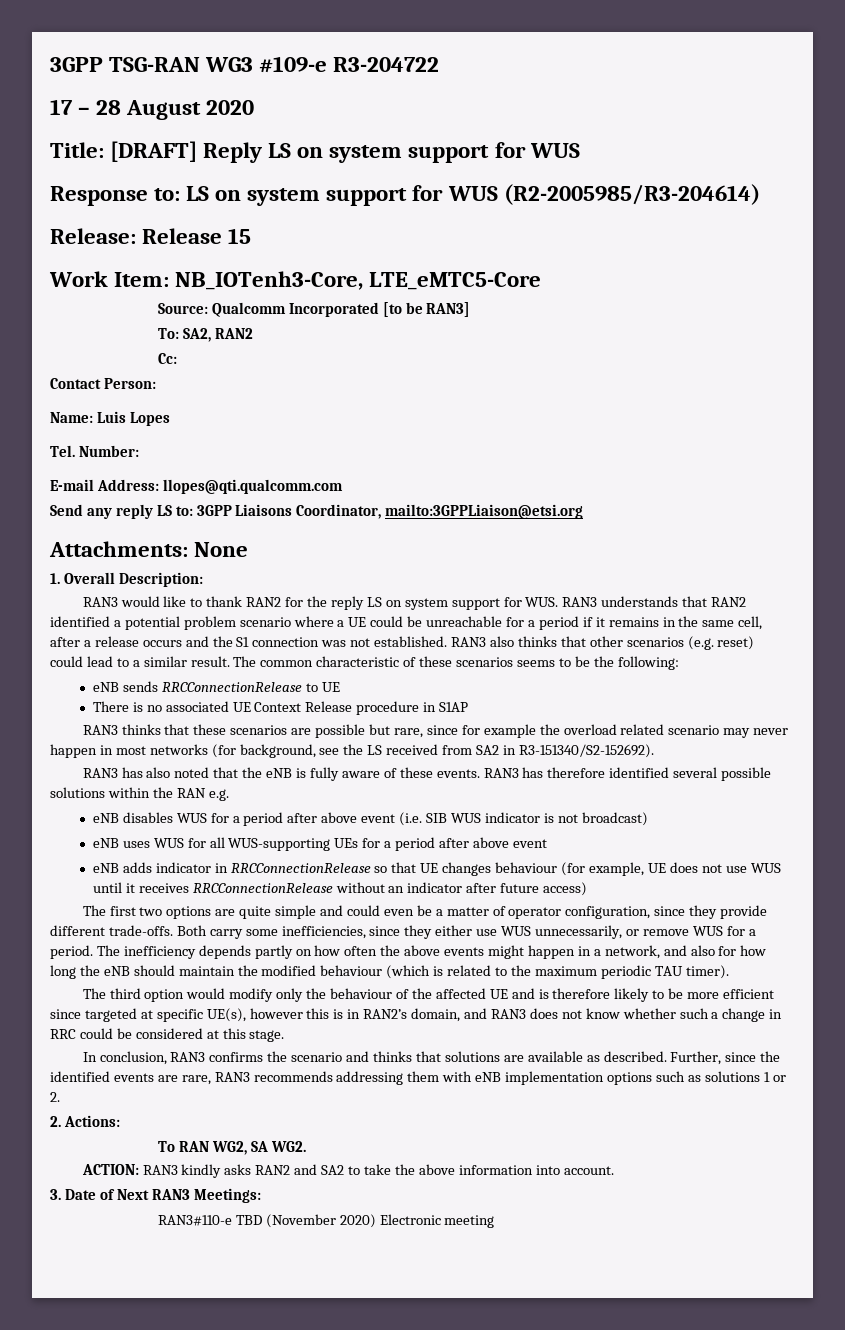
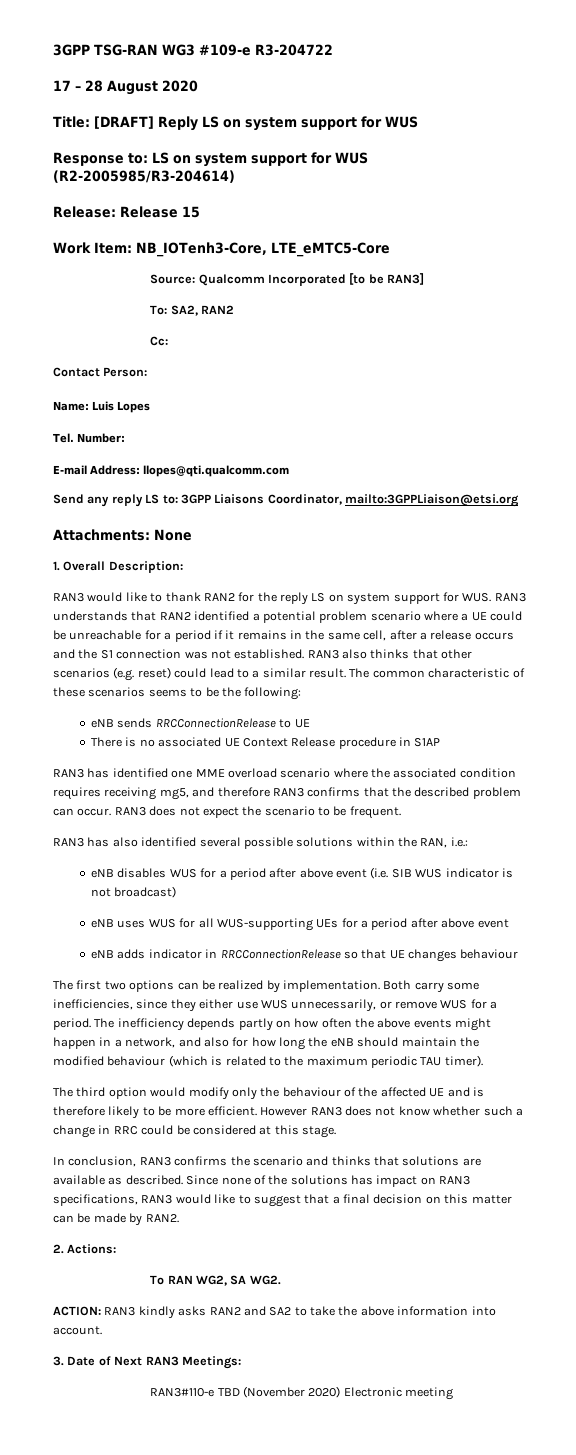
[121,724,789,738] [50,744,654,758] [82,767,606,781] thinks that these scenarios are possible but rare, since for example the overload related scenario may never happen in most networks (for background, see the LS received from SA2 in R3-151340/S2-152692). // RAN3 has also noted that the eNB is fully aware of these events. RAN3 has therefore -> [87,768,516,778] [53,787,521,800] [53,806,401,819] [53,837,138,847] has identified one MME overload scenario where the associated condition requires receiving mg5, and therefore RAN3 confirms that the described problem can occur. RAN3 does not expect the scenario to be frequent. // RAN3 has also
[176,788,229,801] RAN e.g. -> [420,837,468,848] RAN, i.e.:
[561,862,781,876] [92,882,588,896] [82,905,768,919] [50,925,173,936] (for example, UE does not use WUS until it receives RRCConnectionRelease without an indicator after future access) // The first two options are quite simple and could even be a matter of operator configuration, since they provide different trade-offs. -> [53,980,380,993] // The first two options can be realized by implementation.
[723,989,775,999] [50,1008,488,1022] efficient since targeted at specific UE(s), however this is in RAN2’s domain, and -> [207,1106,308,1116] efficient. However
[670,1051,781,1065] [50,1071,786,1085] [50,1092,60,1102] Further, since the identified events are rare, RAN3 recommends addressing them with eNB implementation options such as solutions 1 or 2. -> [186,1175,471,1187] [53,1194,512,1207] [53,1213,179,1226] Since none of the solutions has impact on RAN3 specifications, RAN3 would like to suggest that a final decision on this matter can be made by RAN2.

